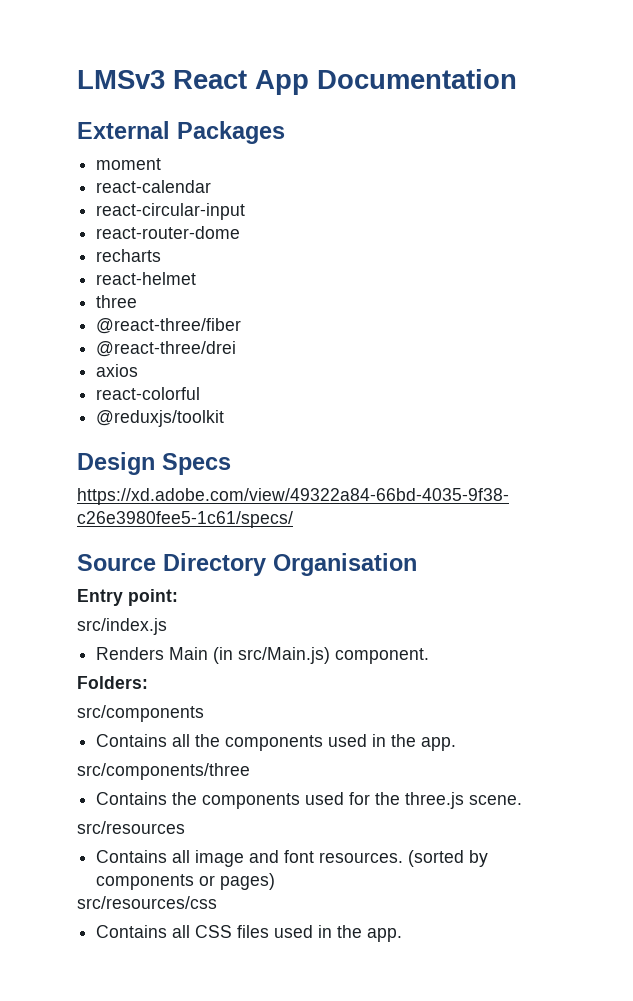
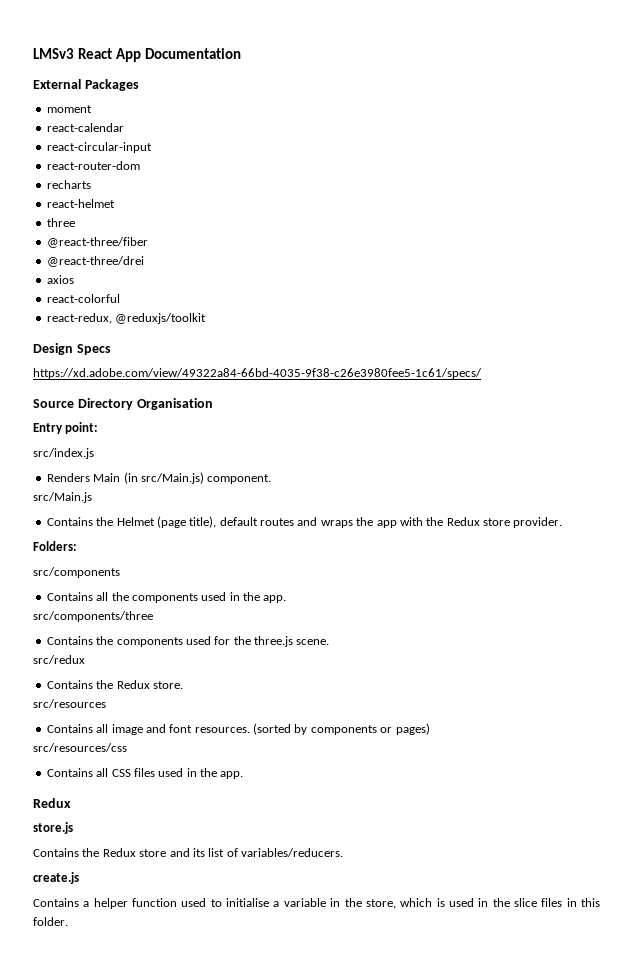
[96,226,241,239] react-router-dome -> [46,161,140,170] react-router-dom
(201, 393) none -> [46,313,112,324] react-redux,
(430, 656) none -> [33,492,92,503] [46,516,563,528] // src/Main.js // Contains the Helmet (page title), default routes and wraps the app with the Redux store provider.
(523, 800) none -> [33,655,85,664] [46,680,183,689] // src/redux // Contains the Redux store.
(403, 935) none -> [33,798,71,808] [33,822,73,834] [33,848,343,857] [33,872,79,884] [33,898,601,909] [33,917,68,926] // Redux // store.js // Contains the Redux store and its list of variables/reducers. // create.js // Contains a helper function used to initialise a variable in the store, which is used in the slice files in this folder.

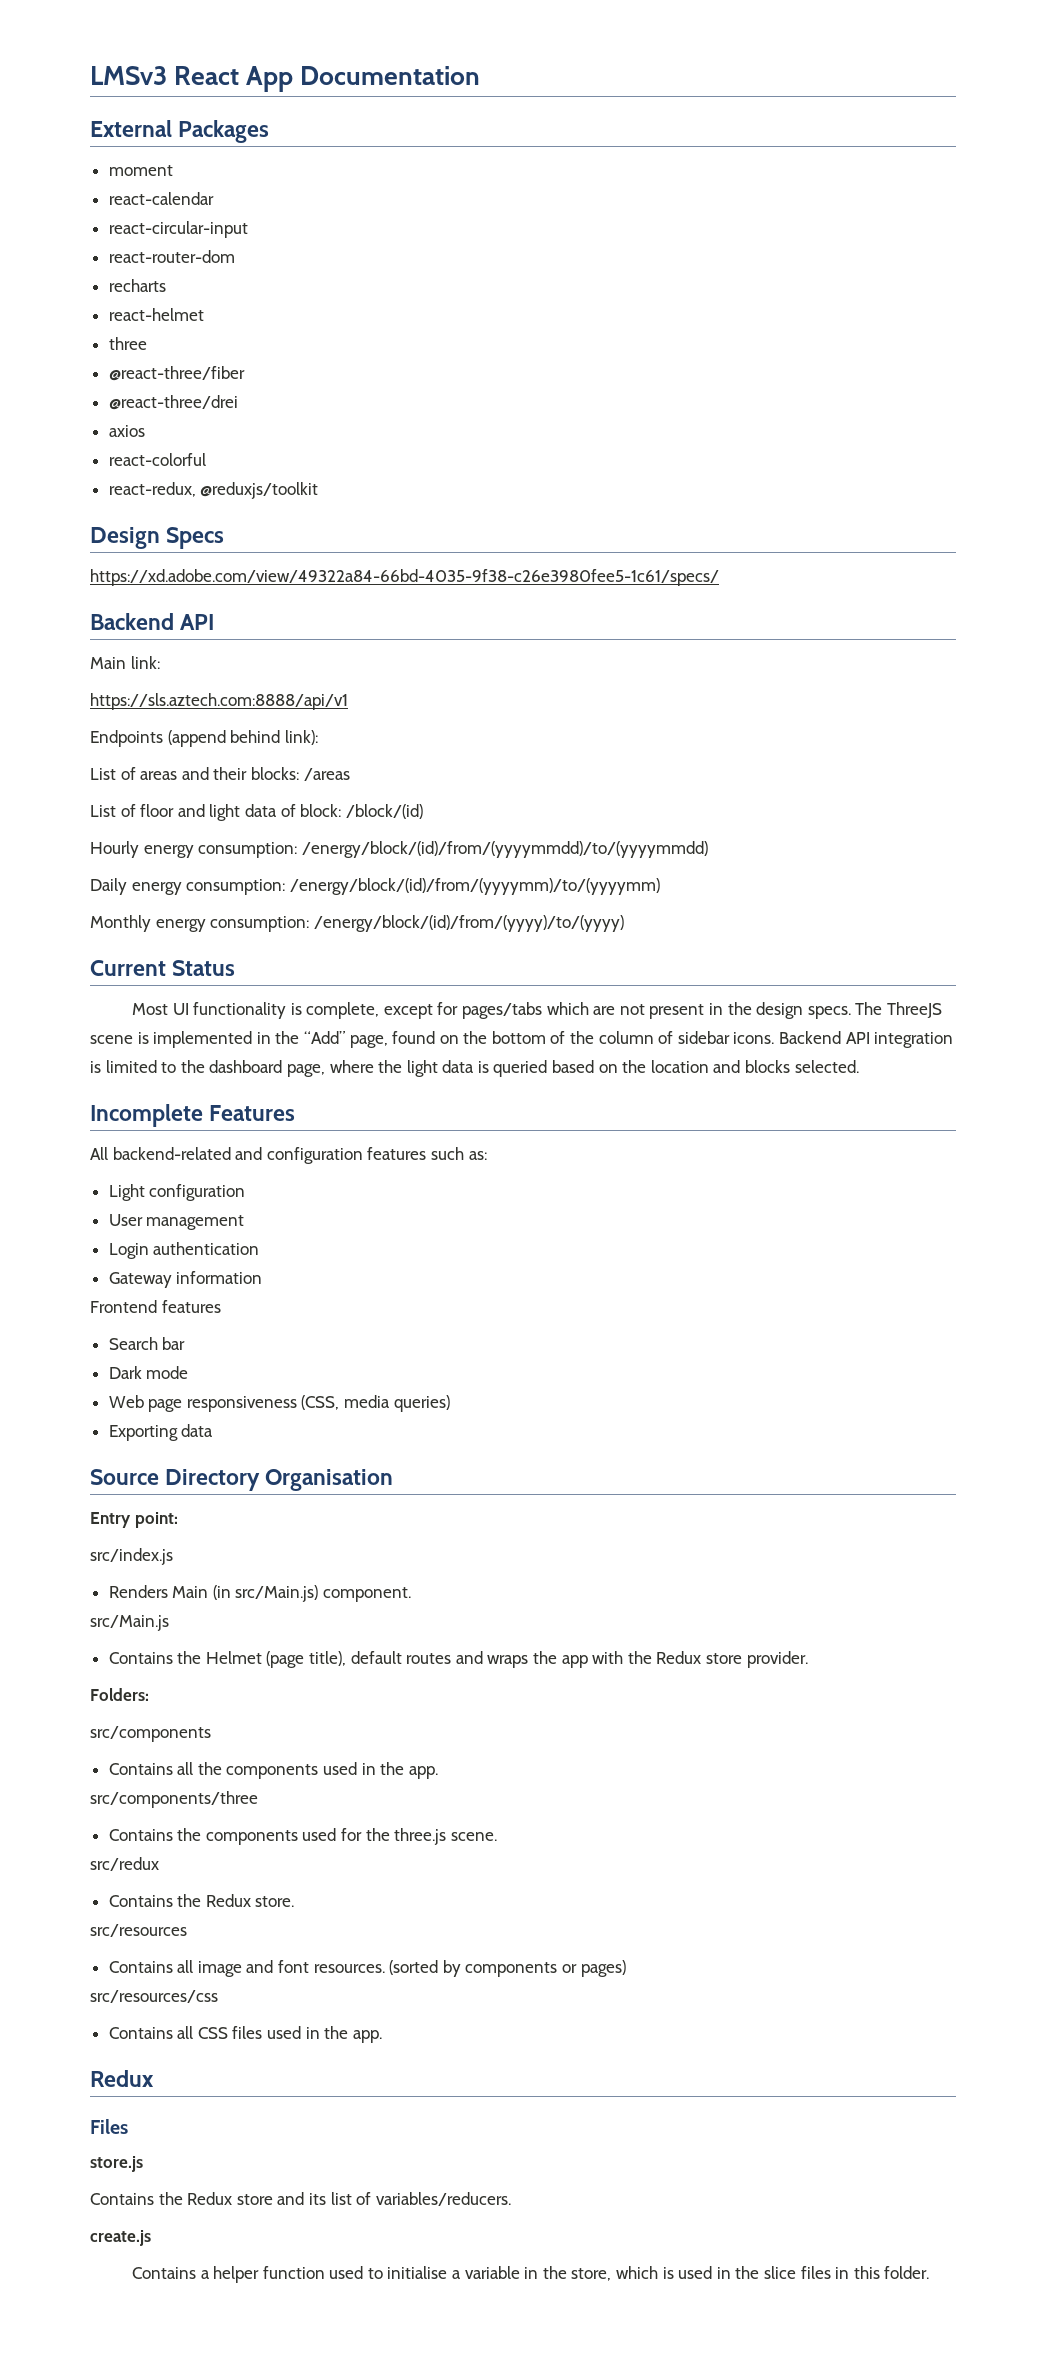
(482, 373) none -> [90,613,215,630] [90,656,160,669] [90,693,348,710] [90,730,318,747] [90,767,350,781] [90,804,423,821] [90,841,708,858] [90,878,660,895] [90,915,624,932] [90,960,236,976] [131,1002,942,1019] [90,1031,954,1048] [90,1060,859,1077] [90,1104,296,1127] [90,1147,487,1164] [108,1184,246,1201] [108,1214,245,1230] [108,1242,260,1259] [108,1271,263,1288] [90,1300,221,1313] [108,1337,186,1350] [108,1366,189,1379] [108,1395,450,1412] [108,1424,214,1441] // Backend API // Main link: // https://sls.aztech.com:8888/api/v1 // Endpoints (append behind link): // List of areas and their blocks: /areas // List of floor and light data of block: /block/(id) // Hourly energy consumption: /energy/block/(id)/from/(yyyymmdd)/to/(yyyymmdd) // Daily energy consumption: /energy/block/(id)/from/(yyyymm)/to/(yyyymm) // Monthly energy consumption: /energy/block/(id)/from/(yyyy)/to/(yyyy) // Current Status // Most UI functionality is complete, except for pages/tabs which are not present in the design specs. The ThreeJS scene is implemented in the “Add” page, found on the bottom of the column of sidebar icons. Backend API integration is limited to the dashboard page, where the light data is queried based on the location and blocks selected. // Incomplete Features // All backend-related and configuration features such as: // Light configuration // User management // Login authentication // Gateway information // Frontend features // Search bar // Dark mode // Web page responsiveness (CSS, media queries) // Exporting data
(71, 803) none -> [90,2119,128,2134] // Files

